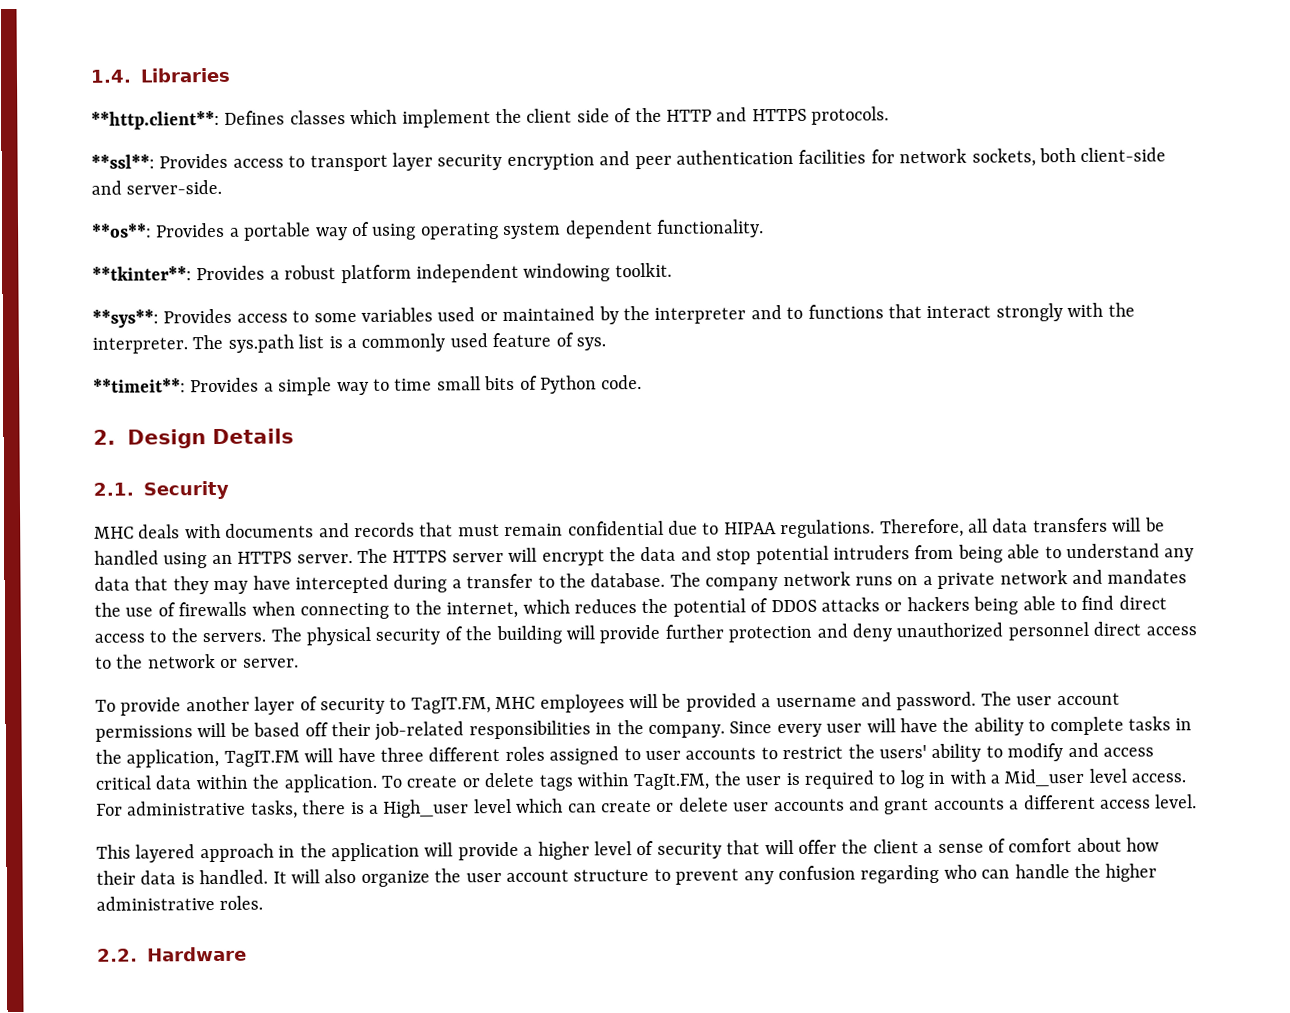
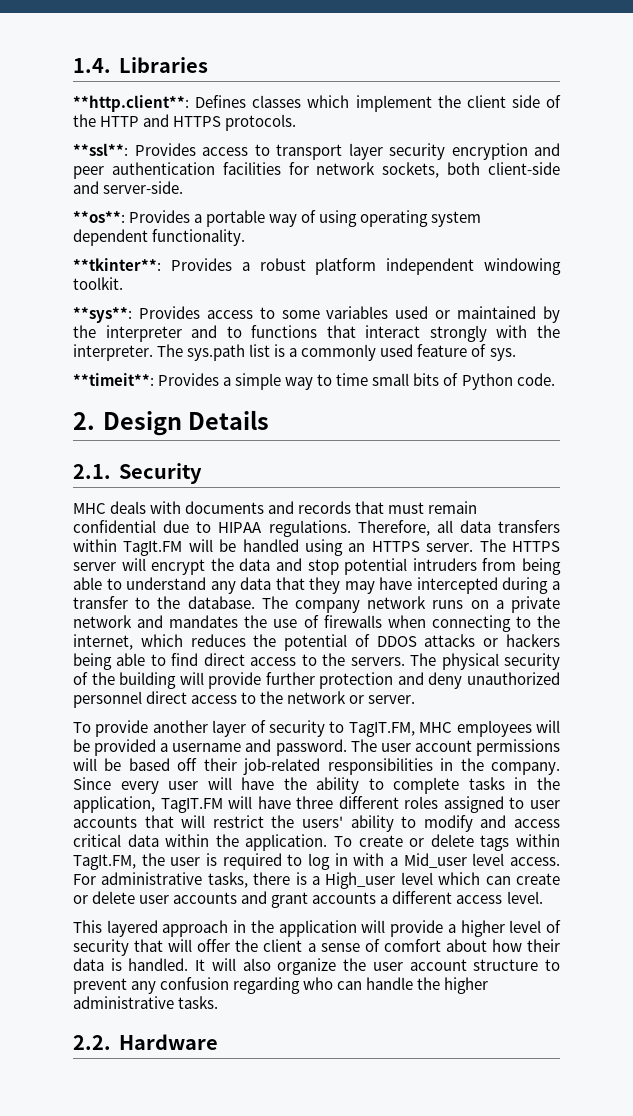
(1108, 525) none -> [73,539,183,556] within TagIt.FM
[760,747,778,760] to -> [144,815,206,828] that will
[219,895,264,910] roles. -> [178,996,219,1009] tasks.

